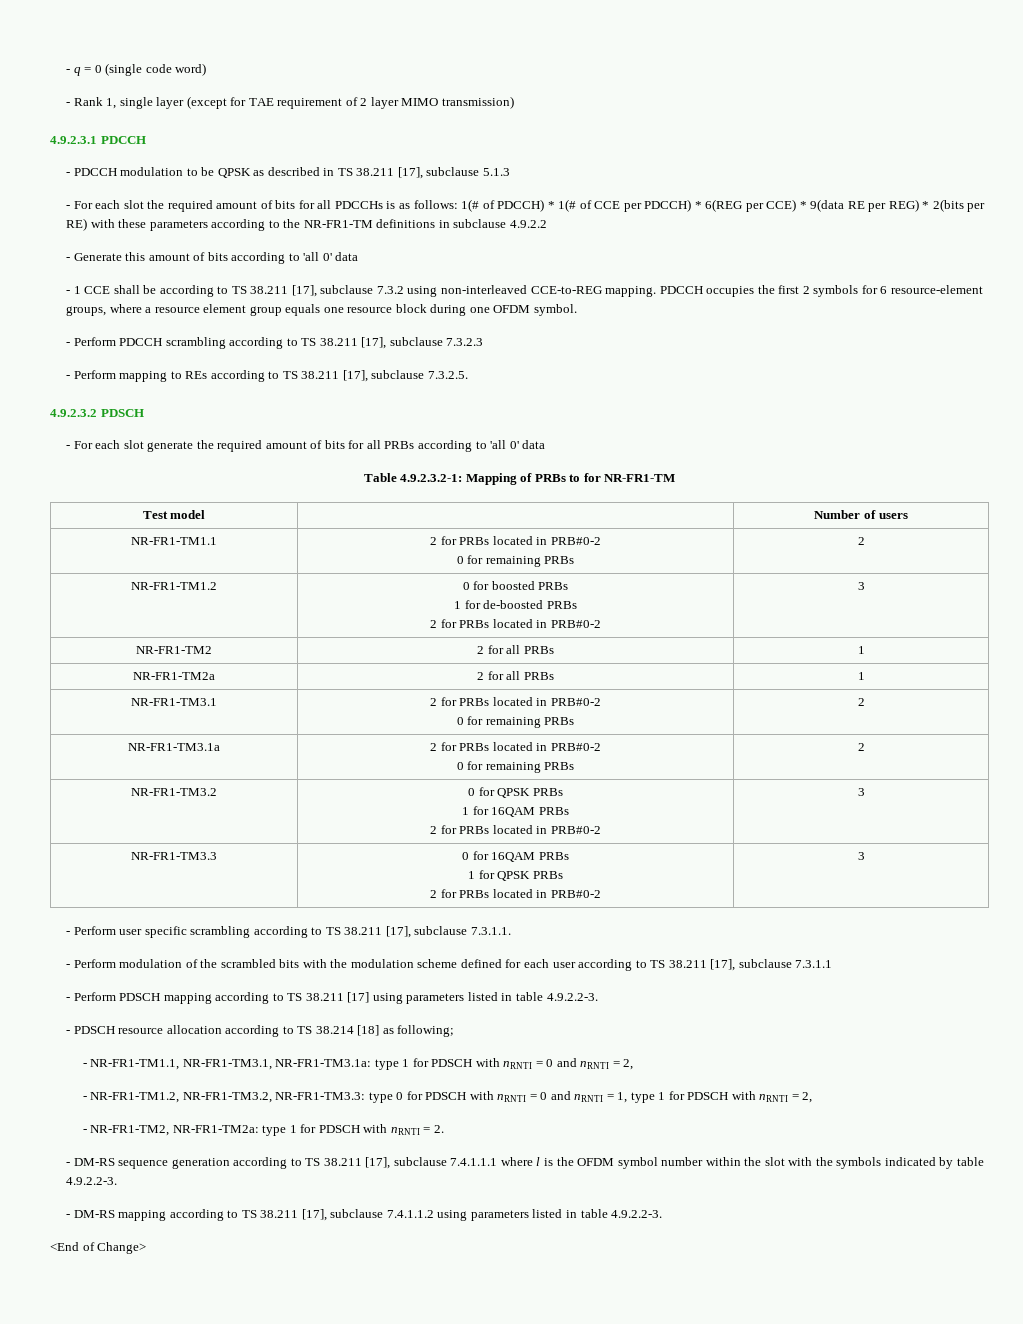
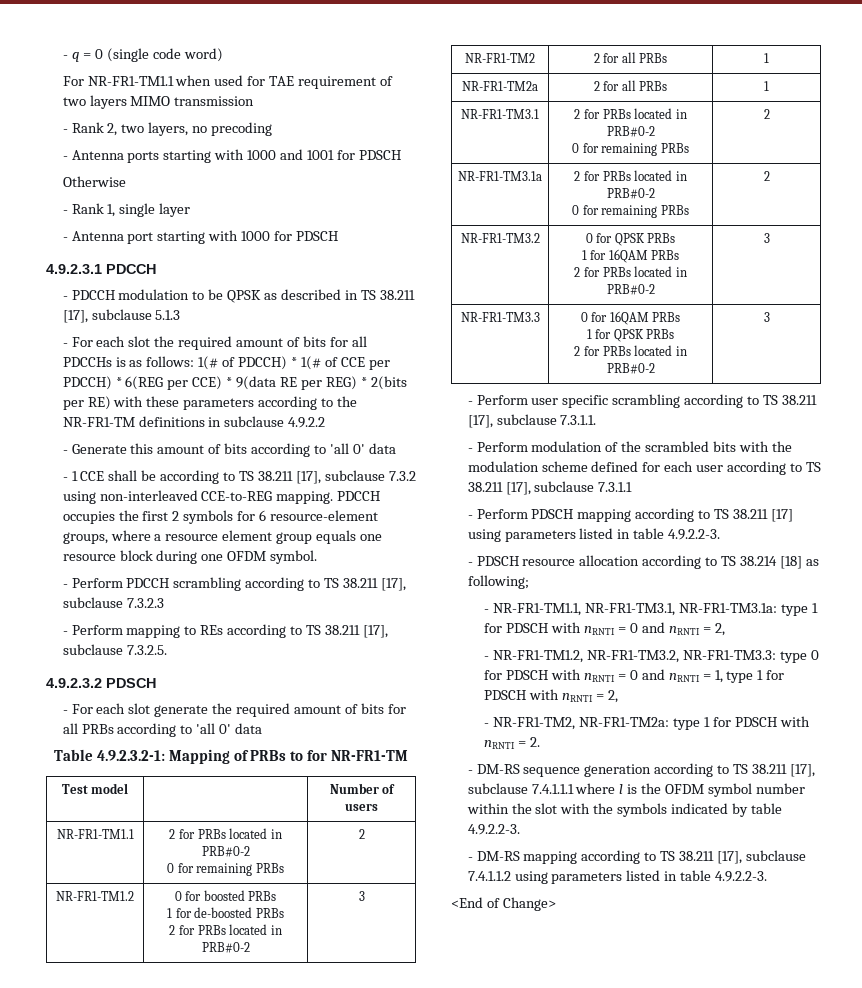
(207, 69) none -> [62,75,394,89] [62,95,255,109] [62,122,273,136] [62,149,401,163] [62,176,126,187] // For NR-FR1-TM1.1 when used for TAE requirement of two layers MIMO transmission // - Rank 2, two layers, no precoding // - Antenna ports starting with 1000 and 1001 for PDSCH // Otherwise
[186,96,515,109] (except for TAE requirement of 2 layer MIMO transmission) -> [62,230,339,244] // - Antenna port starting with 1000 for PDSCH

